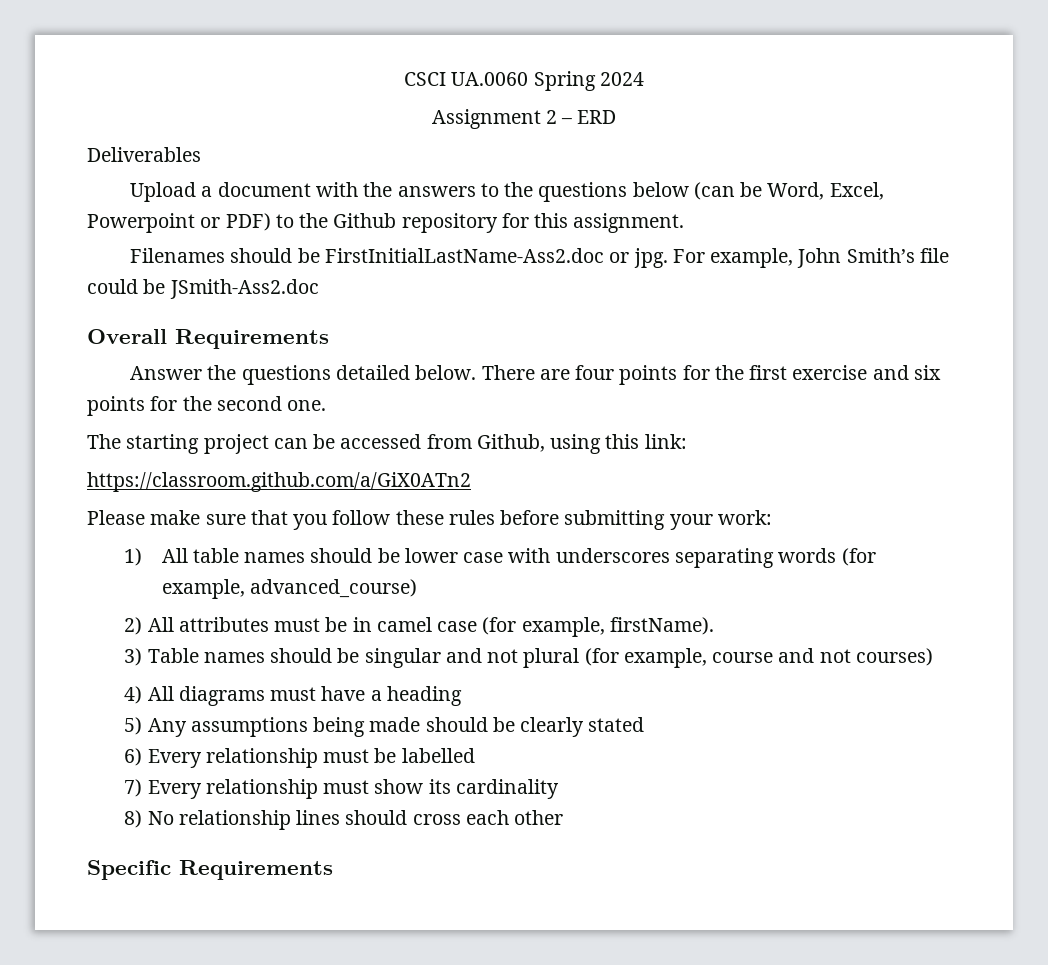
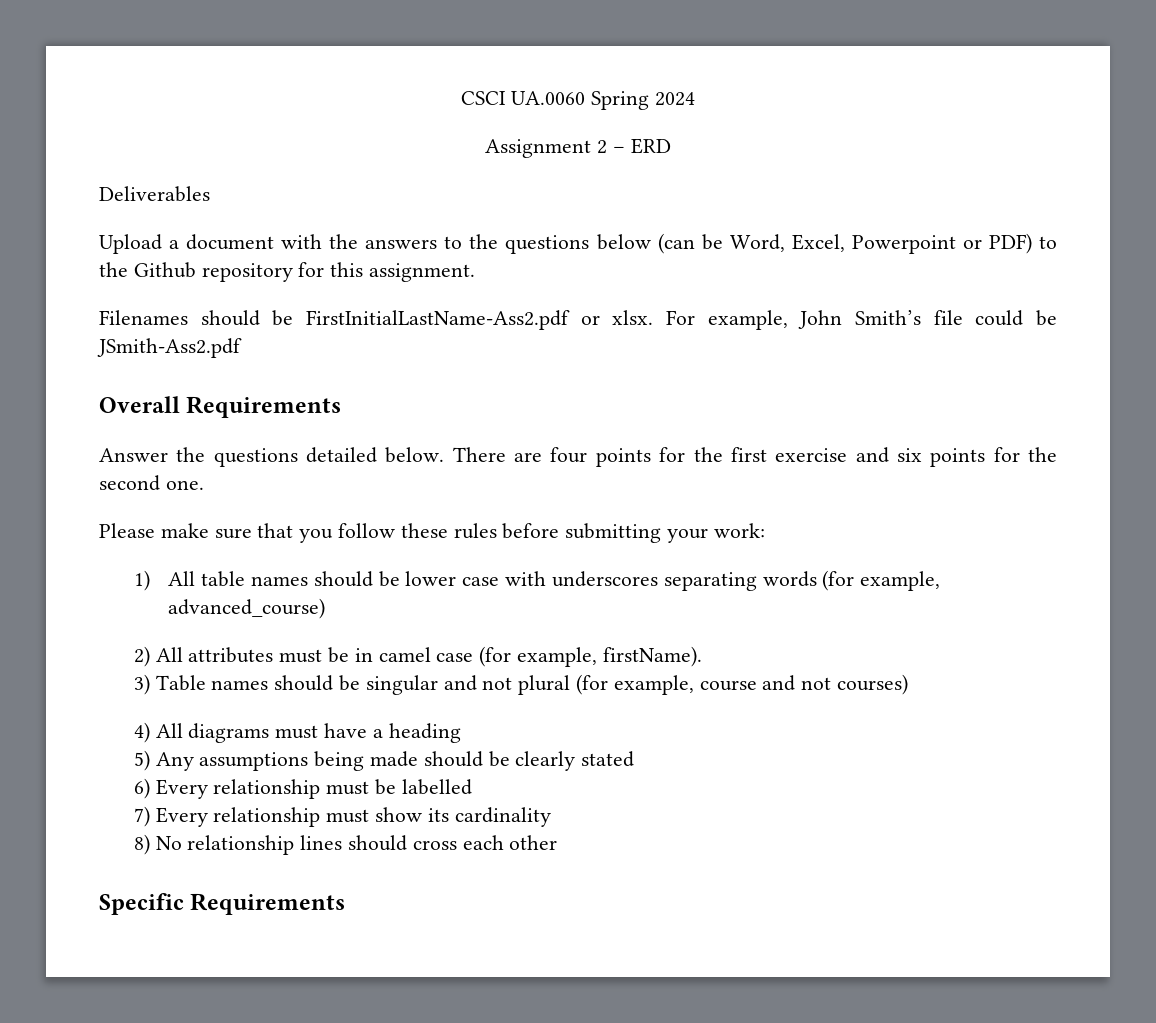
[324,248,668,268] FirstInitialLastName-Ass2.doc or jpg. -> [306,310,654,330] FirstInitialLastName-Ass2.pdf or xlsx.
[169,279,319,299] JSmith-Ass2.doc -> [97,338,242,358] JSmith-Ass2.pdf
[87,434,687,454] [87,472,471,492] // The starting project can be accessed from Github, using this link: // https://classroom.github.com/a/GiX0ATn2 -> (204, 485) none

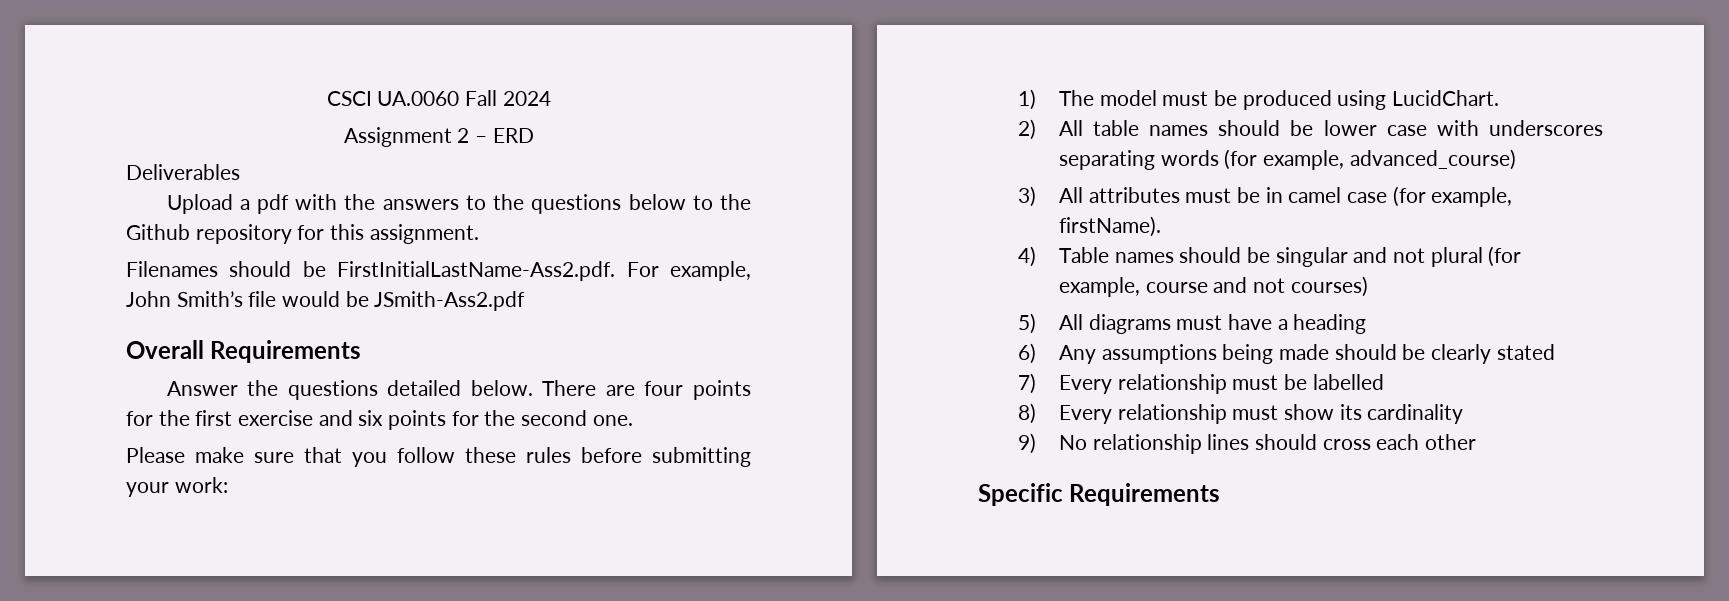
[590,91,649,110] Spring -> [464,90,497,106] Fall
[186,234,275,250] document -> [257,194,290,214] pdf
[657,233,1032,254] (can be Word, Excel, Powerpoint or PDF) -> (686, 202) none
[306,310,654,330] FirstInitialLastName-Ass2.pdf or xlsx. -> [337,261,616,281] FirstInitialLastName-Ass2.pdf.
[975,310,1024,326] could -> [282,291,341,307] would
(150, 580) none -> [1058,90,1499,110] [1018,119,1037,140] The model must be produced using LucidChart. // 2)
[133,646,150,667] 2) -> [1018,186,1037,207] 3)
[133,674,150,695] 3) -> [1018,246,1037,267] 4)
[133,722,150,743] 4) -> [1018,313,1037,334] 5)
[133,750,150,771] 5) -> [1018,343,1037,364] 6)
[133,778,150,799] 6) -> [1018,373,1037,394] 7)
[133,806,150,827] 7) -> [1018,403,1037,424] 8)
[133,834,150,855] 8) -> [1018,433,1037,454] 9)

